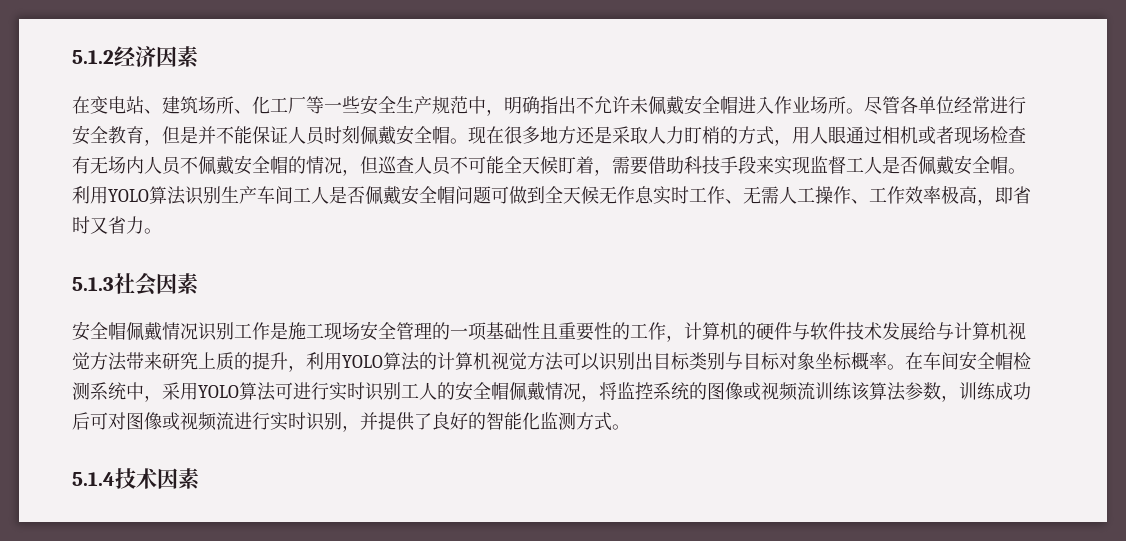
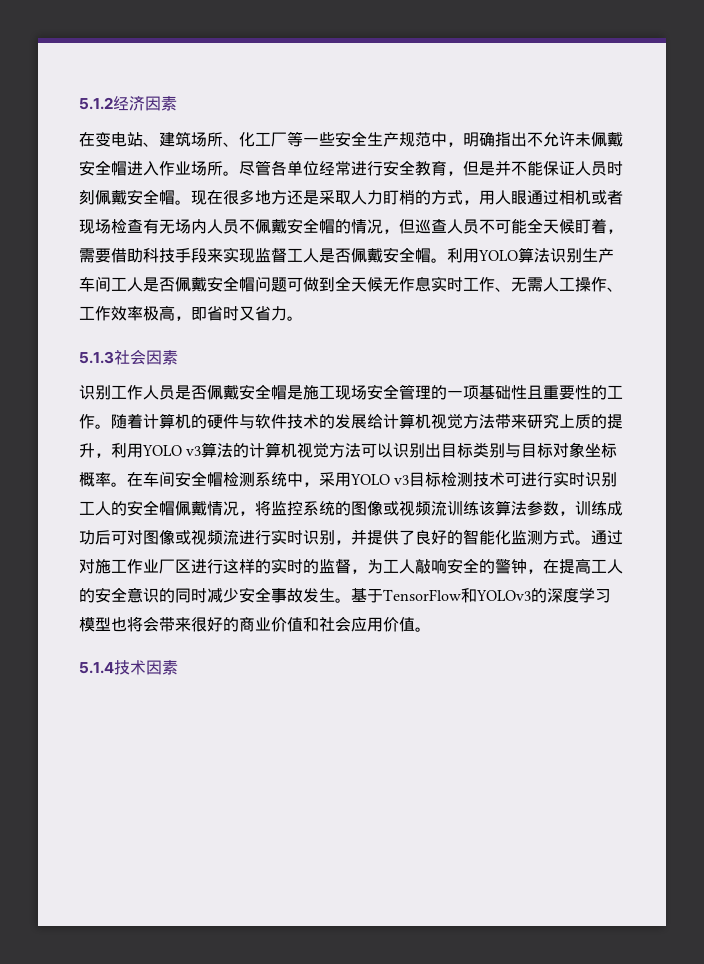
[72,321,270,341] 安全帽佩戴情况识别工作 -> [79,384,287,400] 识别工作人员是否佩戴安全帽
[666,335,684,342] ， -> [95,413,143,429] 。随着
[882,322,954,340] 发展给与 -> [319,413,383,429] 的发展给
(383, 361) none -> [186,446,202,456] v3
[239,382,276,401] 算法 -> [394,472,506,487] v3目标检测技术
(630, 427) none -> [591,530,623,545] [79,558,623,574] [79,587,611,603] [79,616,431,632] 通过对施工作业厂区进行这样的实时的监督，为工人敲响安全的警钟，在提高工人的安全意识的同时减少安全事故发生。基于TensorFlow和YOLOv3的深度学习模型也将会带来很好的商业价值和社会应用价值。

